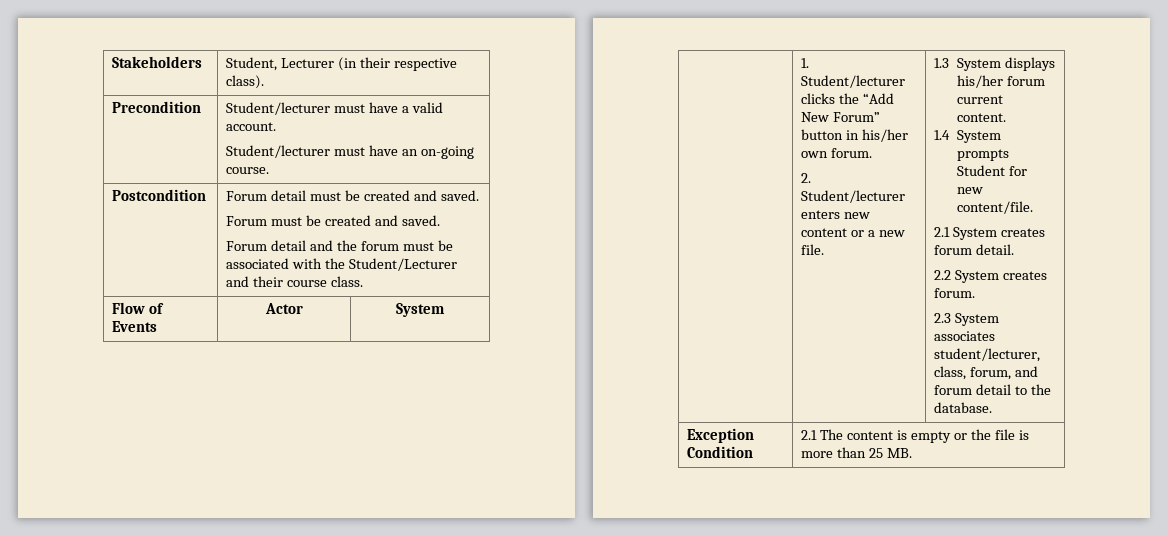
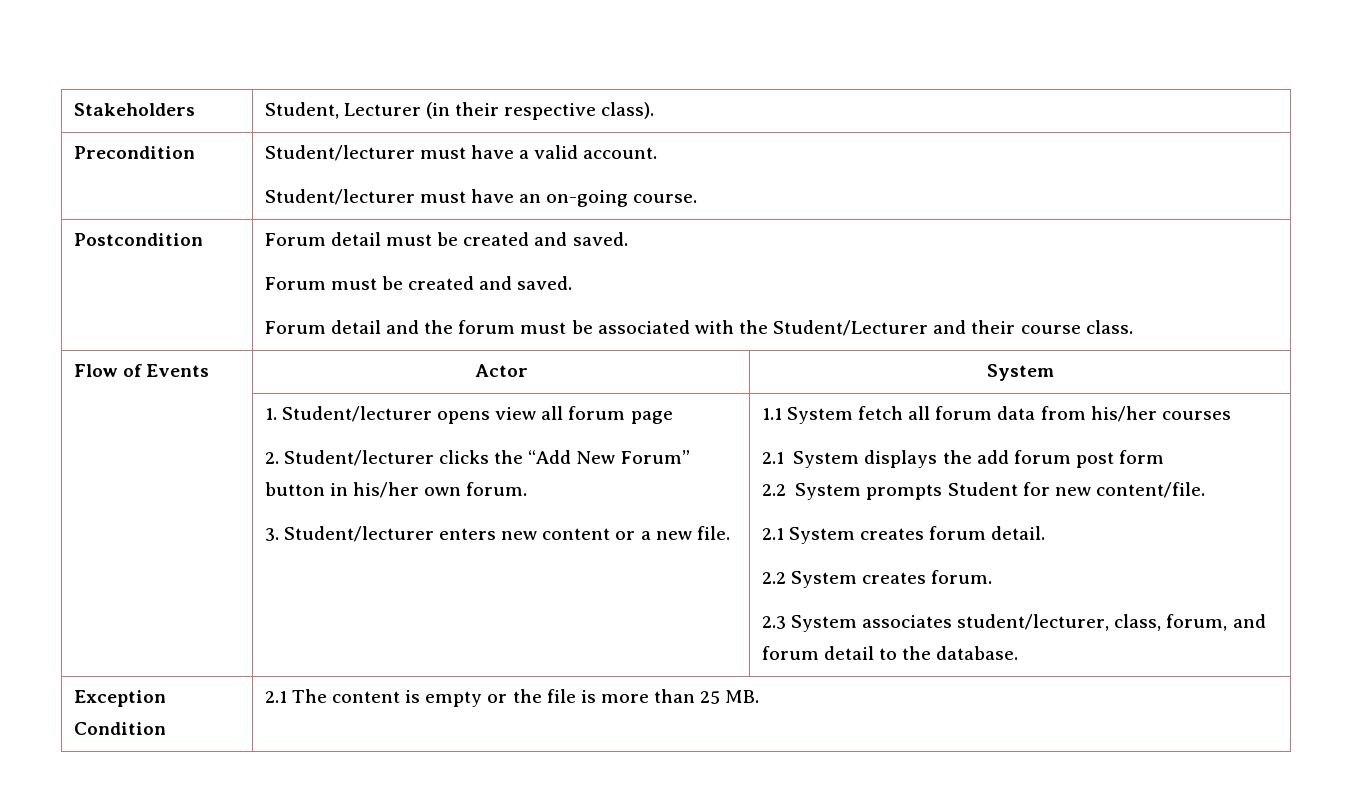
(906, 81) none -> [437,406,673,424] [264,450,434,466] opens view all forum page // 2. Student/lecturer
[801,173,812,183] 2. -> [264,528,279,541] 3.
[934,57,1055,71] [956,75,1045,88] [956,95,1003,104] [956,113,1006,122] [934,130,951,140] 1.3 System displays his/her forum current content. // 1.4 -> [761,406,1231,424] [761,450,1165,468] [761,484,786,496] 1.1 System fetch all forum data from his/her courses // 2.1 System displays the add forum post form // 2.2

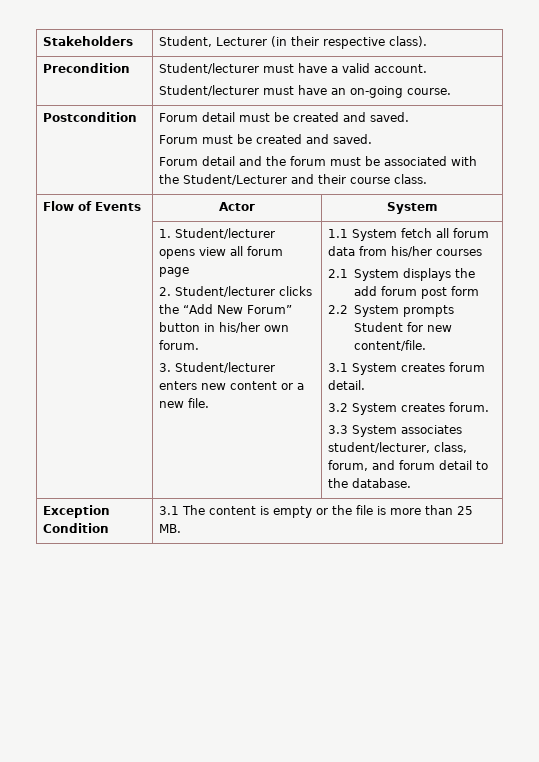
[761,528,784,540] 2.1 -> [328,363,349,372] 3.1
[761,572,786,584] 2.2 -> [328,403,349,412] 3.2
[761,616,786,629] 2.3 -> [328,425,349,434] 3.3
[264,691,287,703] 2.1 -> [159,506,180,515] 3.1

